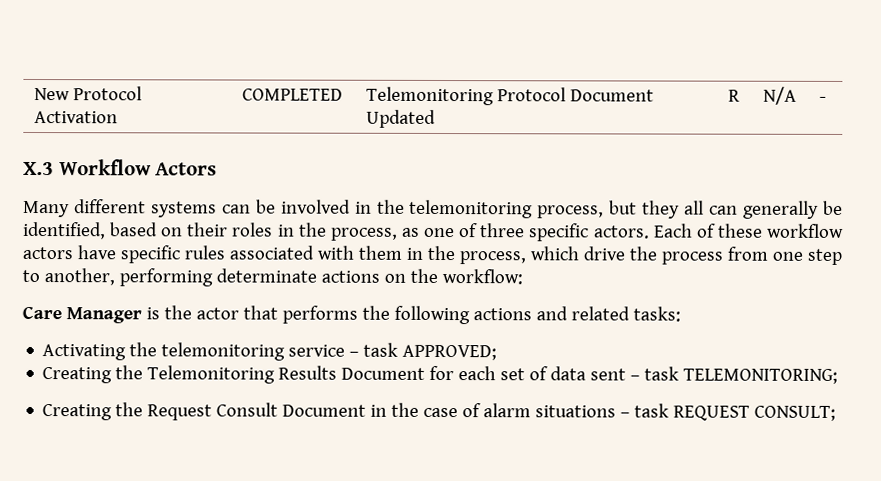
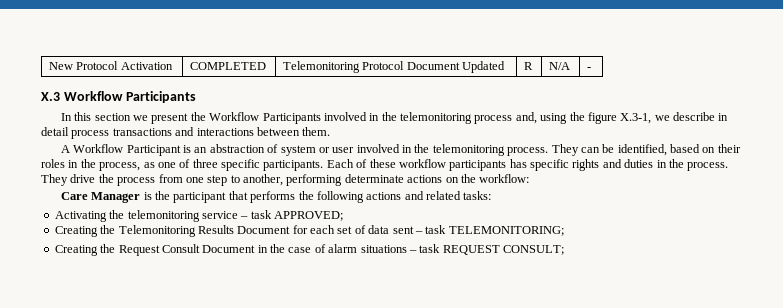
[155,162,218,176] [23,199,820,219] Actors // Many different systems can be involved in the telemonitoring process, but they all can generally -> [125,91,196,103] [60,112,729,124] [41,127,331,139] [60,144,600,156] Participants // In this section we present the Workflow Participants involved in the telemonitoring process and, using the figure X.3-1, we describe in detail process transactions and interactions between them. // A Workflow Participant is an abstraction of system or user involved in the telemonitoring process. They can
[593,225,650,239] actors. -> [263,160,324,171] participants.
[22,245,579,265] actors have specific rules associated with them in the process, which -> [449,159,729,171] [41,174,68,186] participants has specific rights and duties in the process. They
[195,307,239,320] actor -> [173,192,227,203] participant

